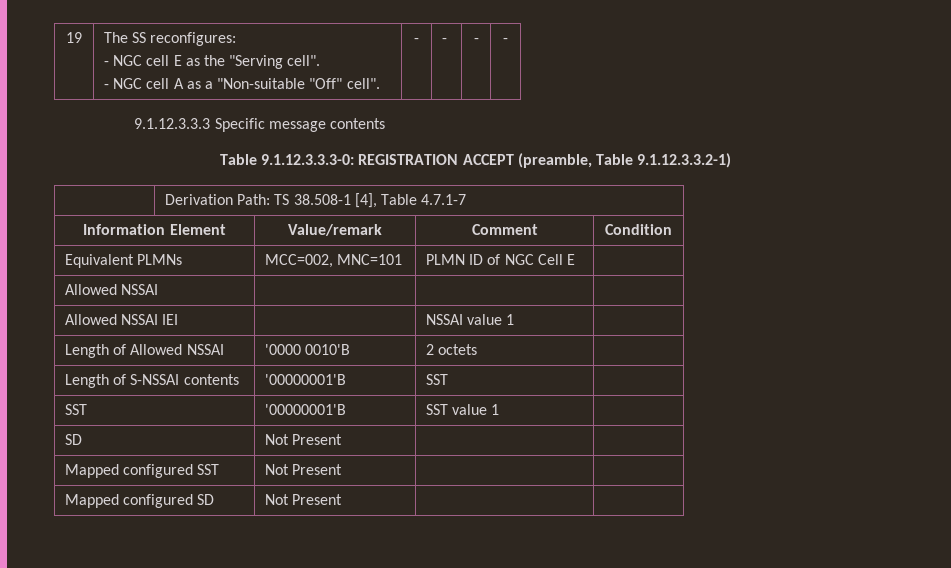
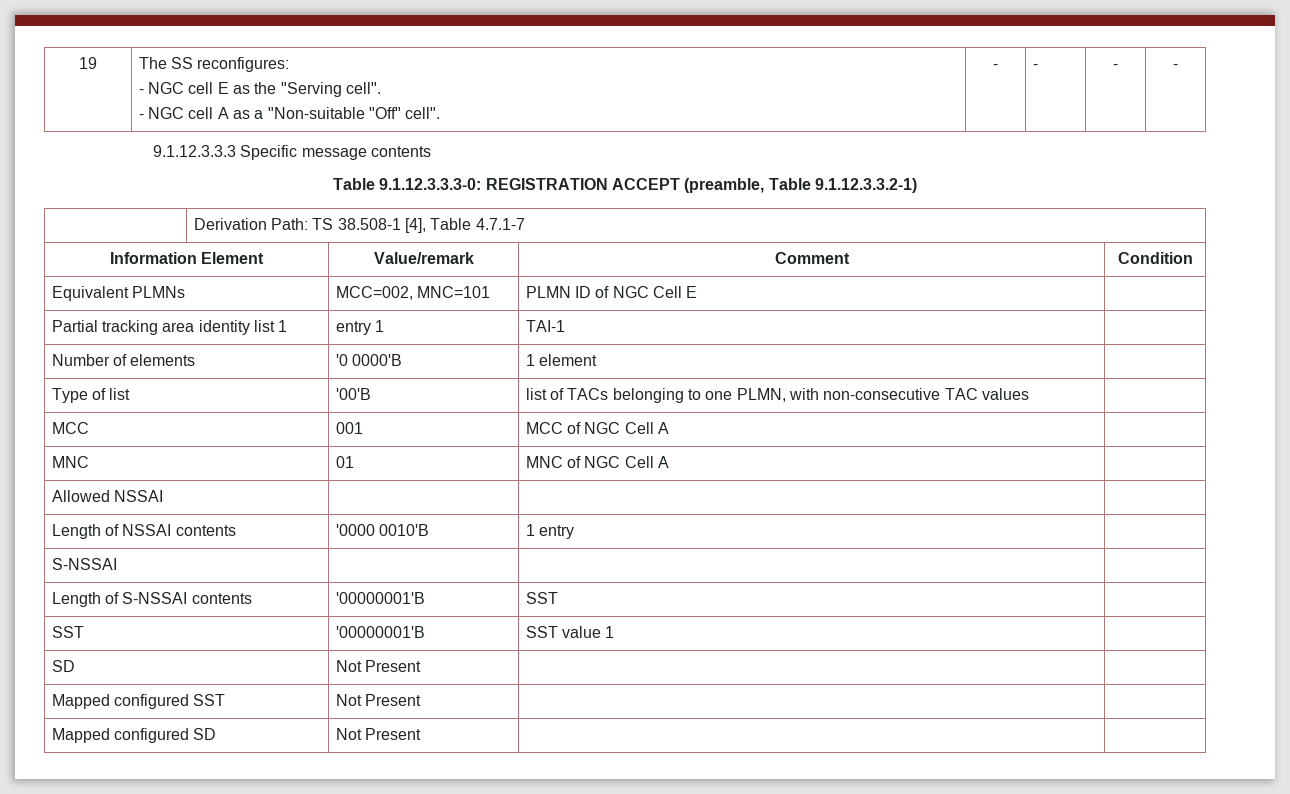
[65,284,159,295] [65,314,179,325] [426,314,515,325] [65,344,224,358] Allowed NSSAI | | | // Allowed NSSAI IEI | | NSSAI value 1 | // Length of Allowed NSSAI -> [51,320,288,335] [335,320,385,335] [525,320,565,332] [51,354,196,366] [335,354,403,366] [525,354,598,366] [51,388,131,403] [335,388,371,400] [525,388,1029,403] [51,422,89,434] [335,422,363,434] [525,422,670,434] [51,456,89,468] [335,456,354,468] [525,456,670,468] [51,490,164,502] [51,524,236,539] Partial tracking area identity list 1 | entry 1 | TAI-1 | // Number of elements | '0 0000'B | 1 element | // Type of list | '00'B | list of TACs belonging to one PLMN, with non-consecutive TAC values | // MCC | 001 | MCC of NGC Cell A | // MNC | 01 | MNC of NGC Cell A | // Allowed NSSAI | | | // Length of NSSAI contents
[426,344,478,355] 2 octets -> [525,524,575,539] [51,558,117,570] 1 entry | // S-NSSAI | |

